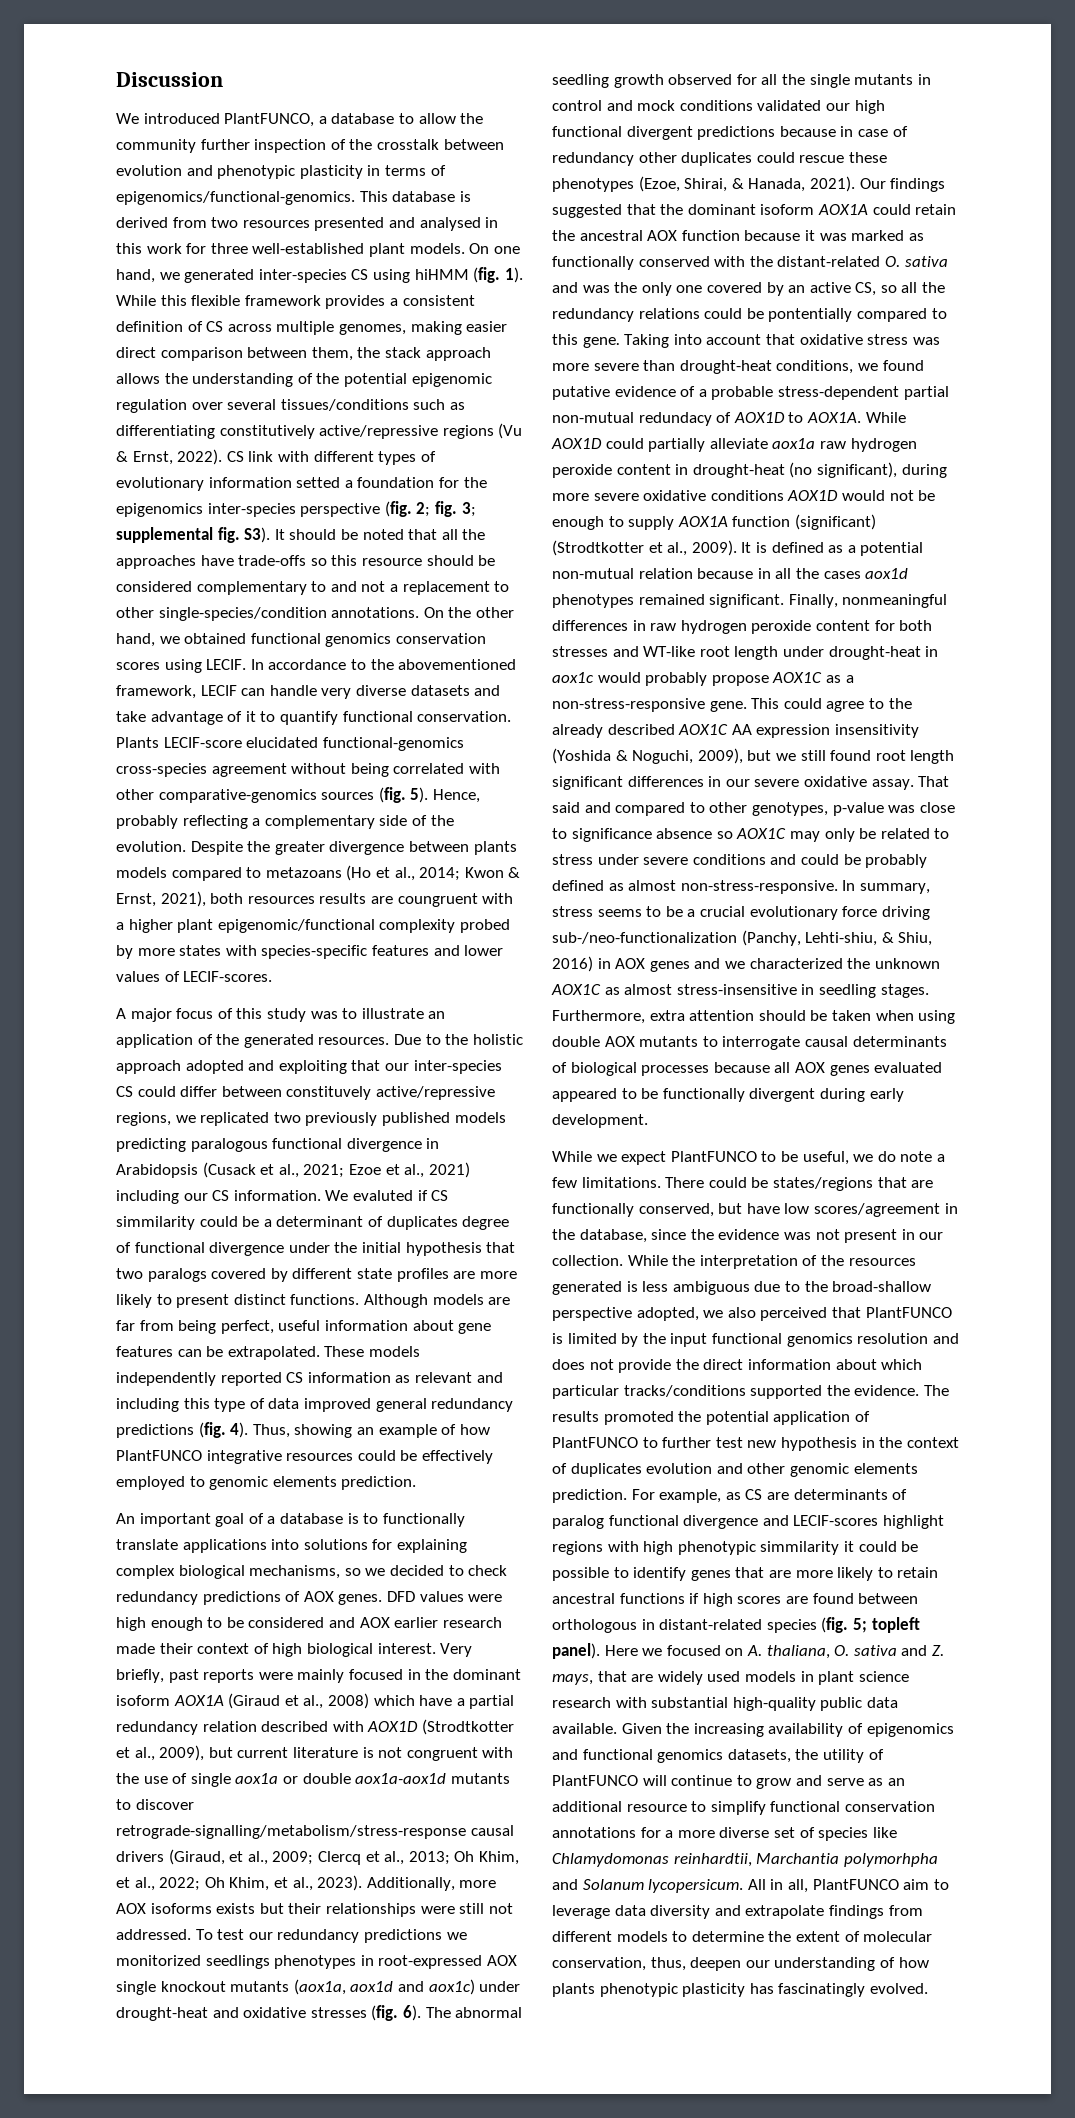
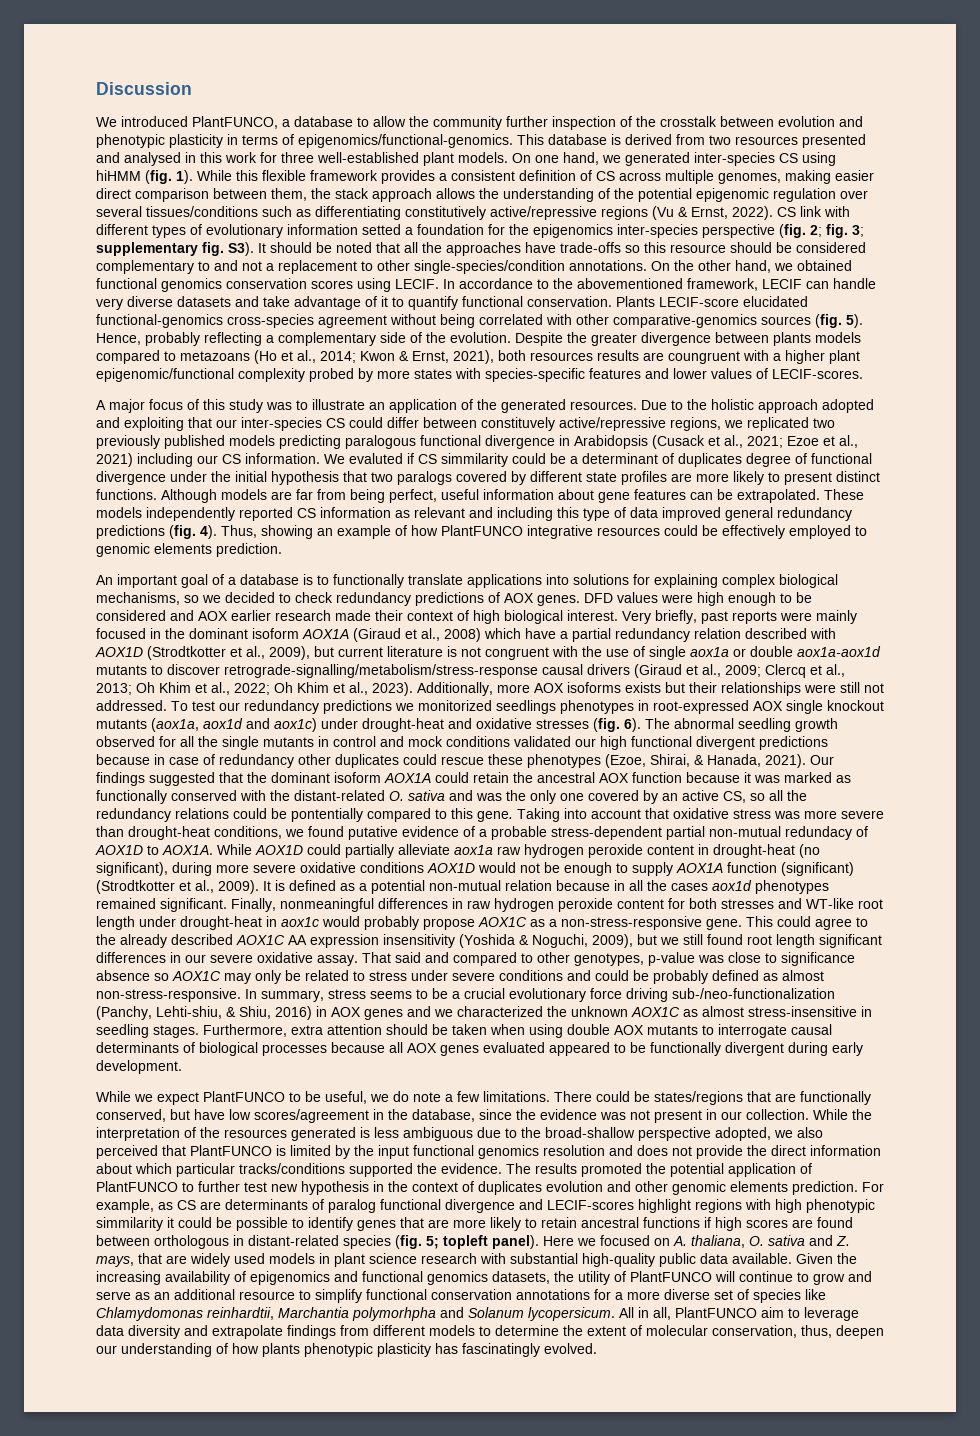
[116,527,213,543] supplemental -> [96,242,198,256] supplementary
[168,1849,225,1865] (Giraud, -> [634,664,682,678] (Giraud
[478,1851,519,1865] Khim, -> [159,682,191,693] Khim
[229,1877,270,1891] Khim, -> [297,682,329,693] Khim

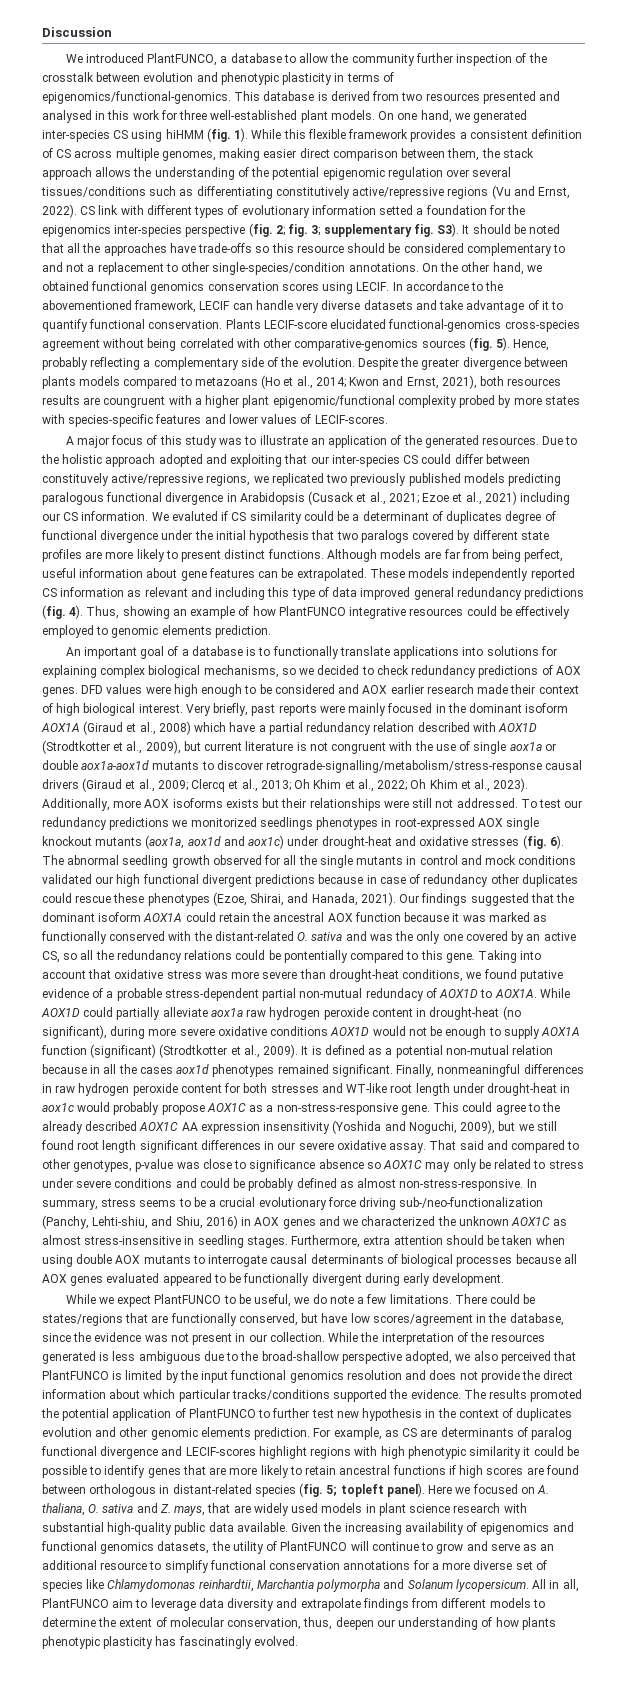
[678,207,688,217] & -> [513,186,535,196] and
[399,351,409,361] & -> [382,376,404,386] and
[441,453,508,467] simmilarity -> [249,511,302,524] similarity
[694,755,704,765] & -> [287,893,309,903] and
[519,935,529,945] & -> [384,1121,406,1131] and
[226,1007,236,1017] & -> [151,1216,173,1226] and
[96,1217,163,1231] simmilarity -> [469,1446,522,1459] similarity
[352,1307,436,1321] polymorhpha -> [316,1579,381,1592] polymorpha

